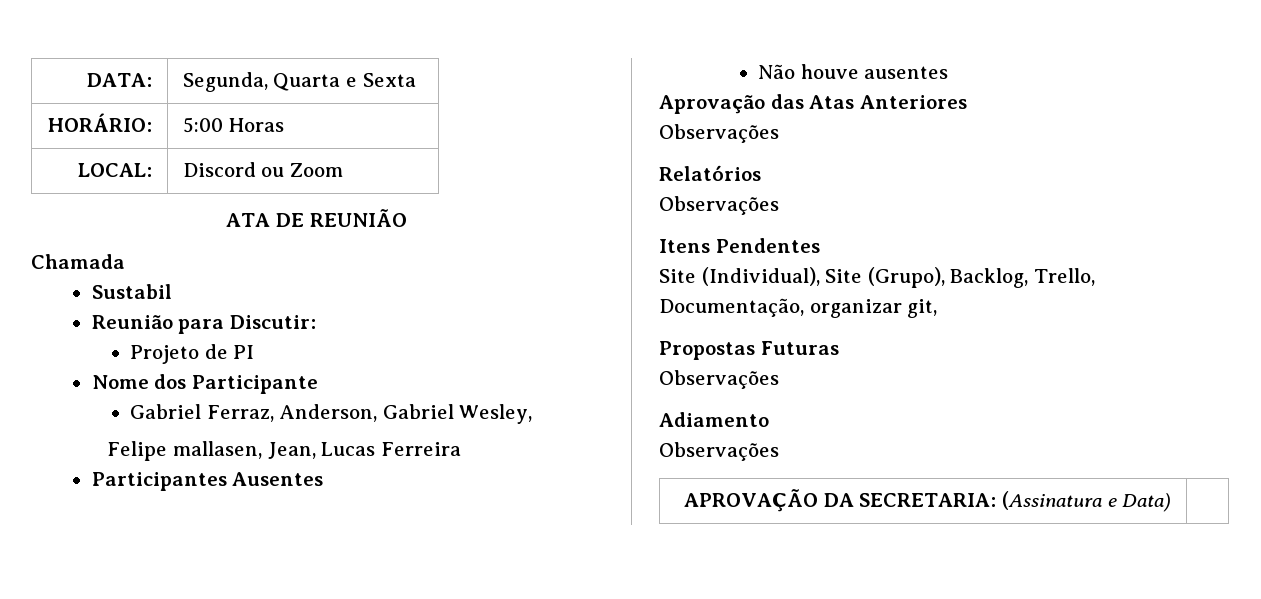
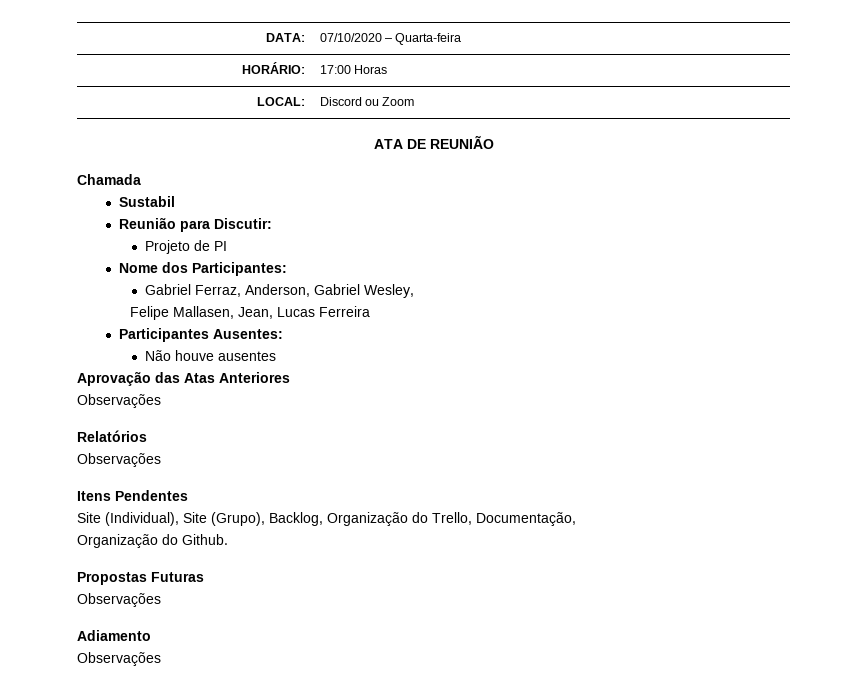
[182,72,416,92] Segunda, Quarta e Sexta -> [319,33,462,45] 07/10/2020 – Quarta-feira
[182,117,223,133] 5:00 -> [319,65,351,74] 17:00
[191,375,318,394] Participante -> [191,262,287,276] Participantes:
[172,441,262,459] mallasen, -> [172,306,234,319] Mallasen,
[232,472,324,486] Ausentes -> [212,329,283,339] Ausentes:
(1029, 278) none -> [327,512,428,526] Organização do
[809,299,938,318] organizar git, -> [77,534,228,548] // Organização do Github.
[684,489,1172,512] // APROVAÇÃO DA SECRETARIA: (Assinatura e Data) | -> (161, 659) none

